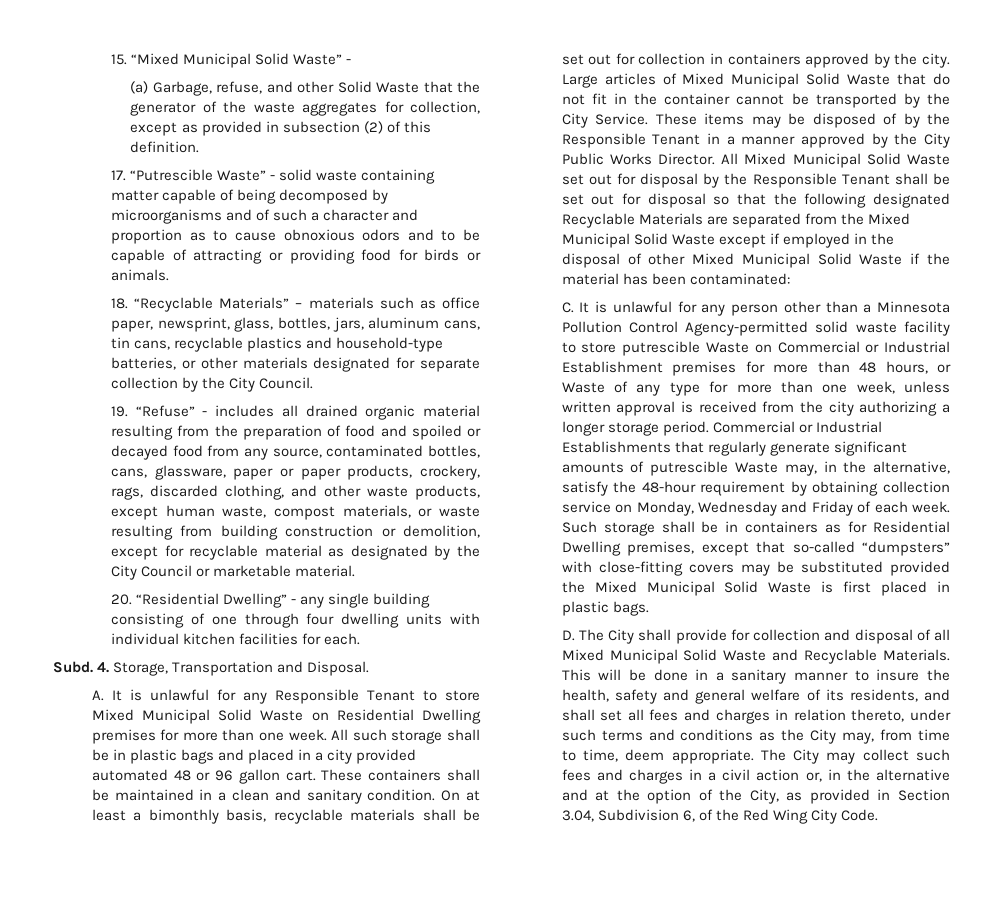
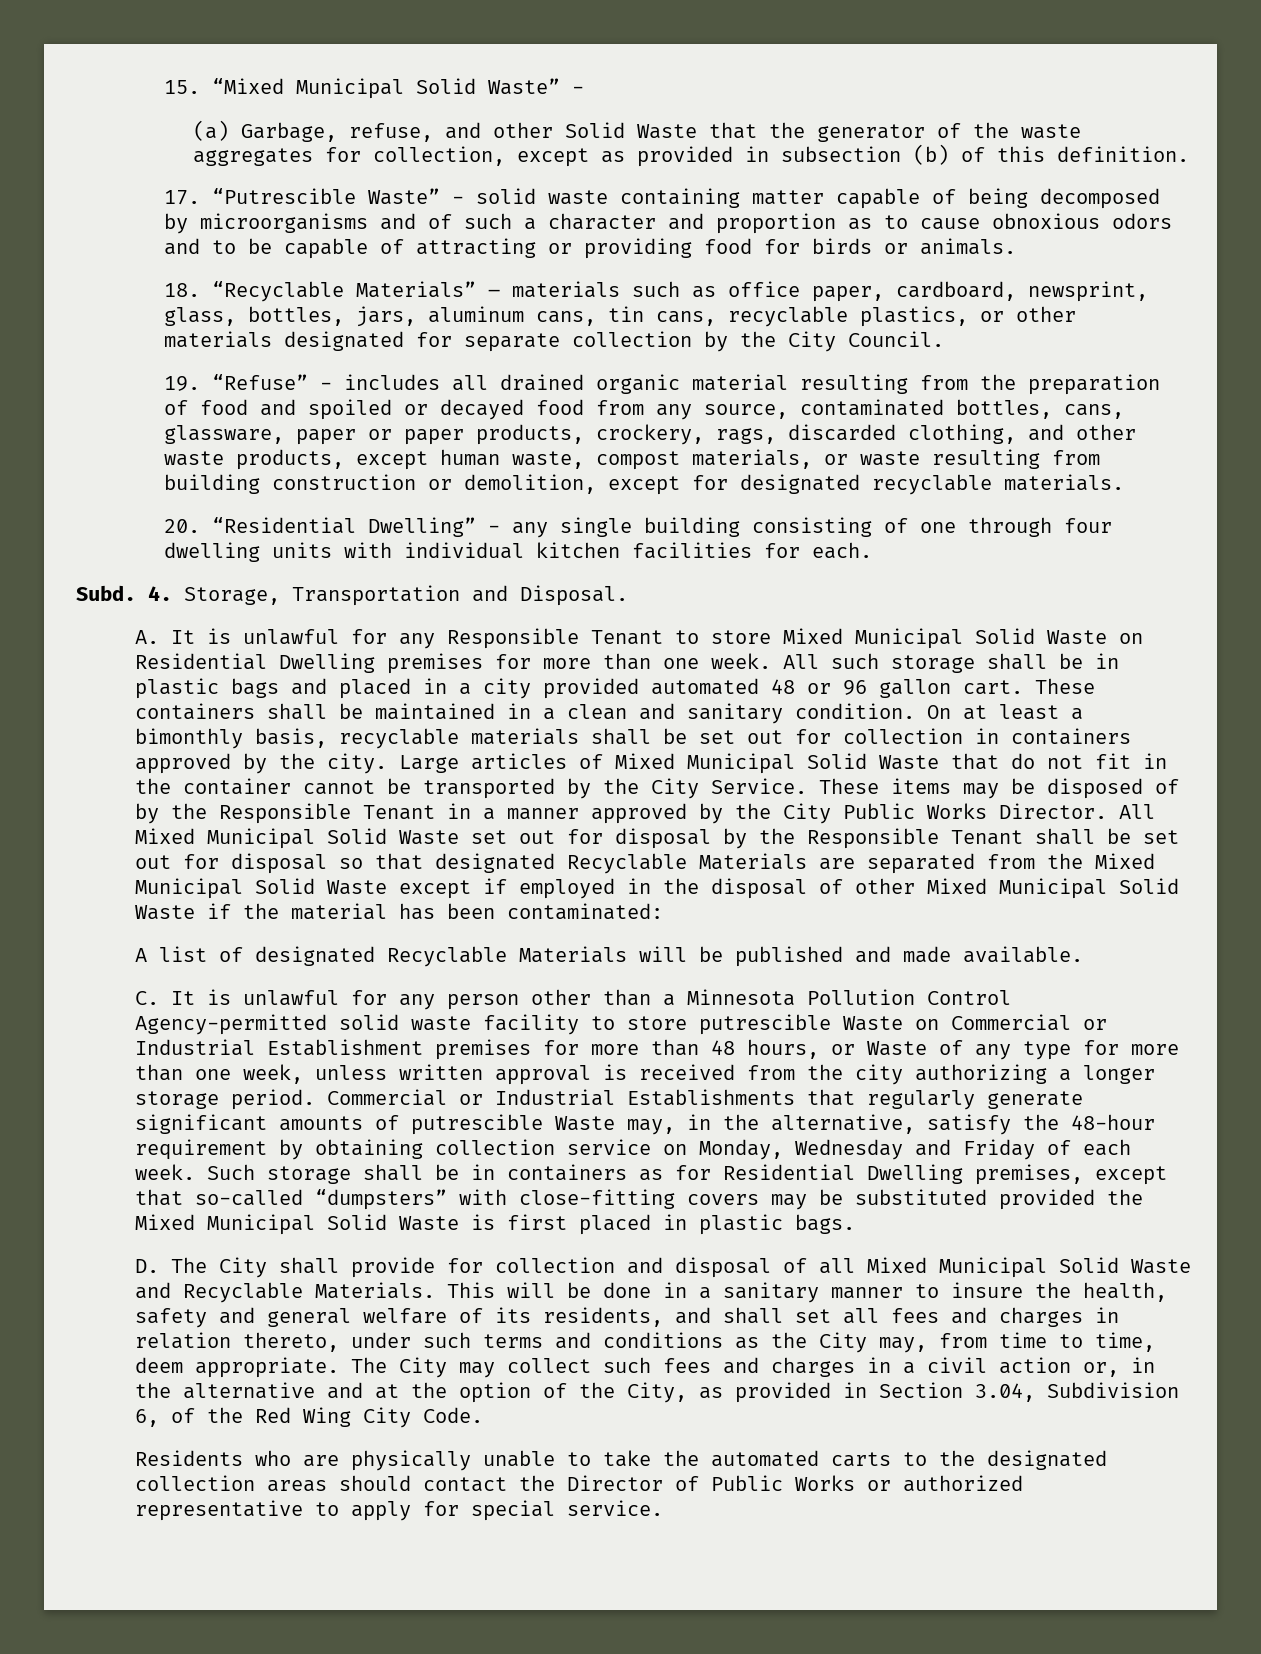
[363,121,383,134] (2) -> [913,144,950,165] (b)
(154, 326) none -> [895,281,1016,301] cardboard,
[247,337,444,352] [111,357,177,370] plastics and household-type batteries, -> [859,306,968,327] plastics,
[189,545,480,560] [111,565,356,580] recyclable material as designated by the City Council or marketable material. -> [739,474,1124,495] designated recyclable materials.
[773,193,867,208] the following -> (423, 861) none
(790, 279) none -> [134,946,1083,967] // A list of designated Recyclable Materials will be published and made available.
(879, 815) none -> [134,1450,1107,1471] [134,1475,1023,1492] [134,1500,663,1521] // Residents who are physically unable to take the automated carts to the designated collection areas should contact the Director of Public Works or authorized representative to apply for special service.

